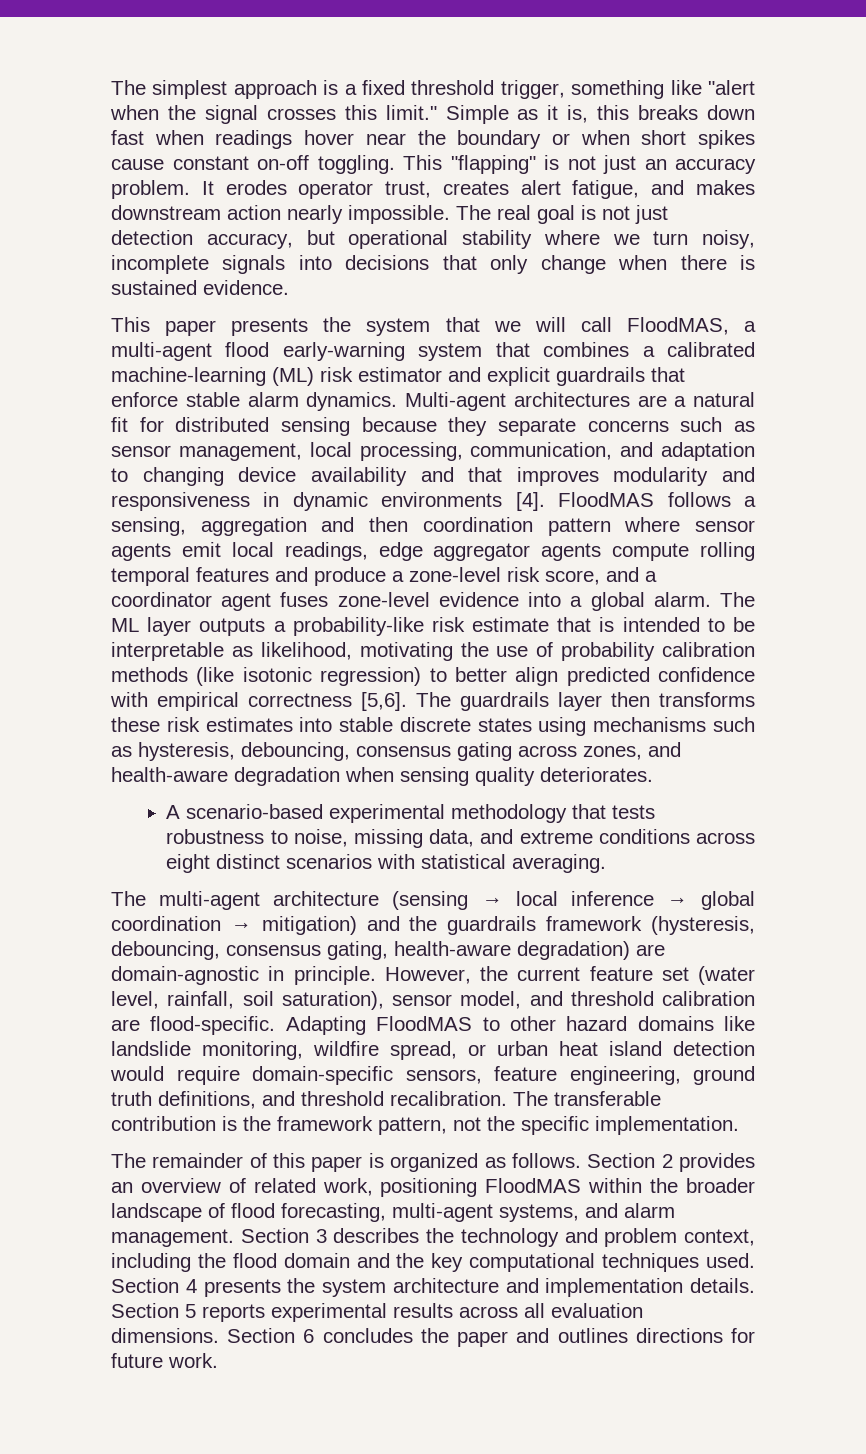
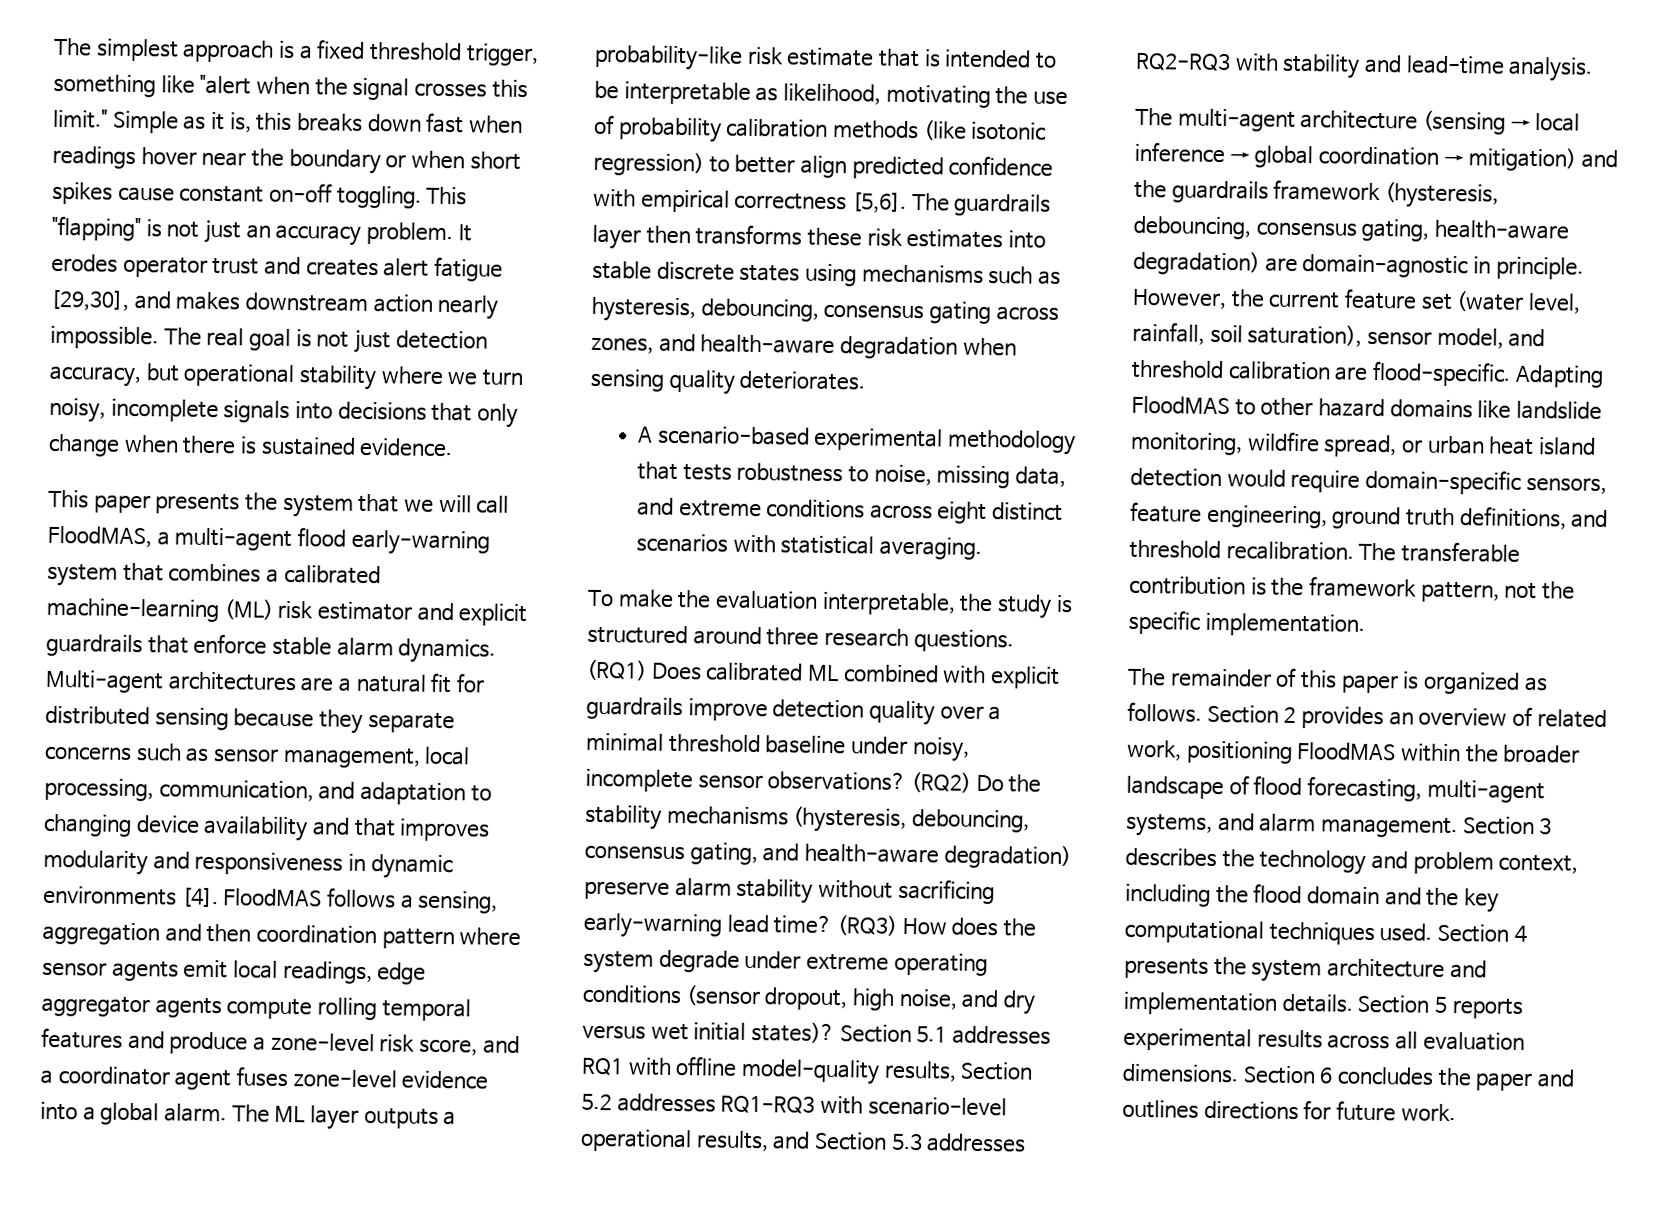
[385,180,640,199] trust, creates alert fatigue, -> [212,256,503,282] [50,289,129,311] trust and creates alert fatigue [29,30],
(607, 863) none -> [587,589,1073,619] [587,624,1014,653] [586,659,1061,689] [586,696,1002,726] [586,732,970,762] [585,768,1042,793] [585,804,1030,834] [584,842,1071,870] [584,878,995,905] [583,912,1037,939] [583,949,988,977] [582,984,1036,1015] [582,1022,1052,1045] [581,1056,1034,1085] [581,1093,1007,1117] [580,1128,1027,1153] [1135,51,1594,82] // To make the evaluation interpretable, the study is structured around three research questions. (RQ1) Does calibrated ML combined with explicit guardrails improve detection quality over a minimal threshold baseline under noisy, incomplete sensor observations? (RQ2) Do the stability mechanisms (hysteresis, debouncing, consensus gating, and health-aware degradation) preserve alarm stability without sacrificing early-warning lead time? (RQ3) How does the system degrade under extreme operating conditions (sensor dropout, high noise, and dry versus wet initial states)? Section 5.1 addresses RQ1 with offline model-quality results, Section 5.2 addresses RQ1-RQ3 with scenario-level operational results, and Section 5.3 addresses RQ2-RQ3 with stability and lead-time analysis.

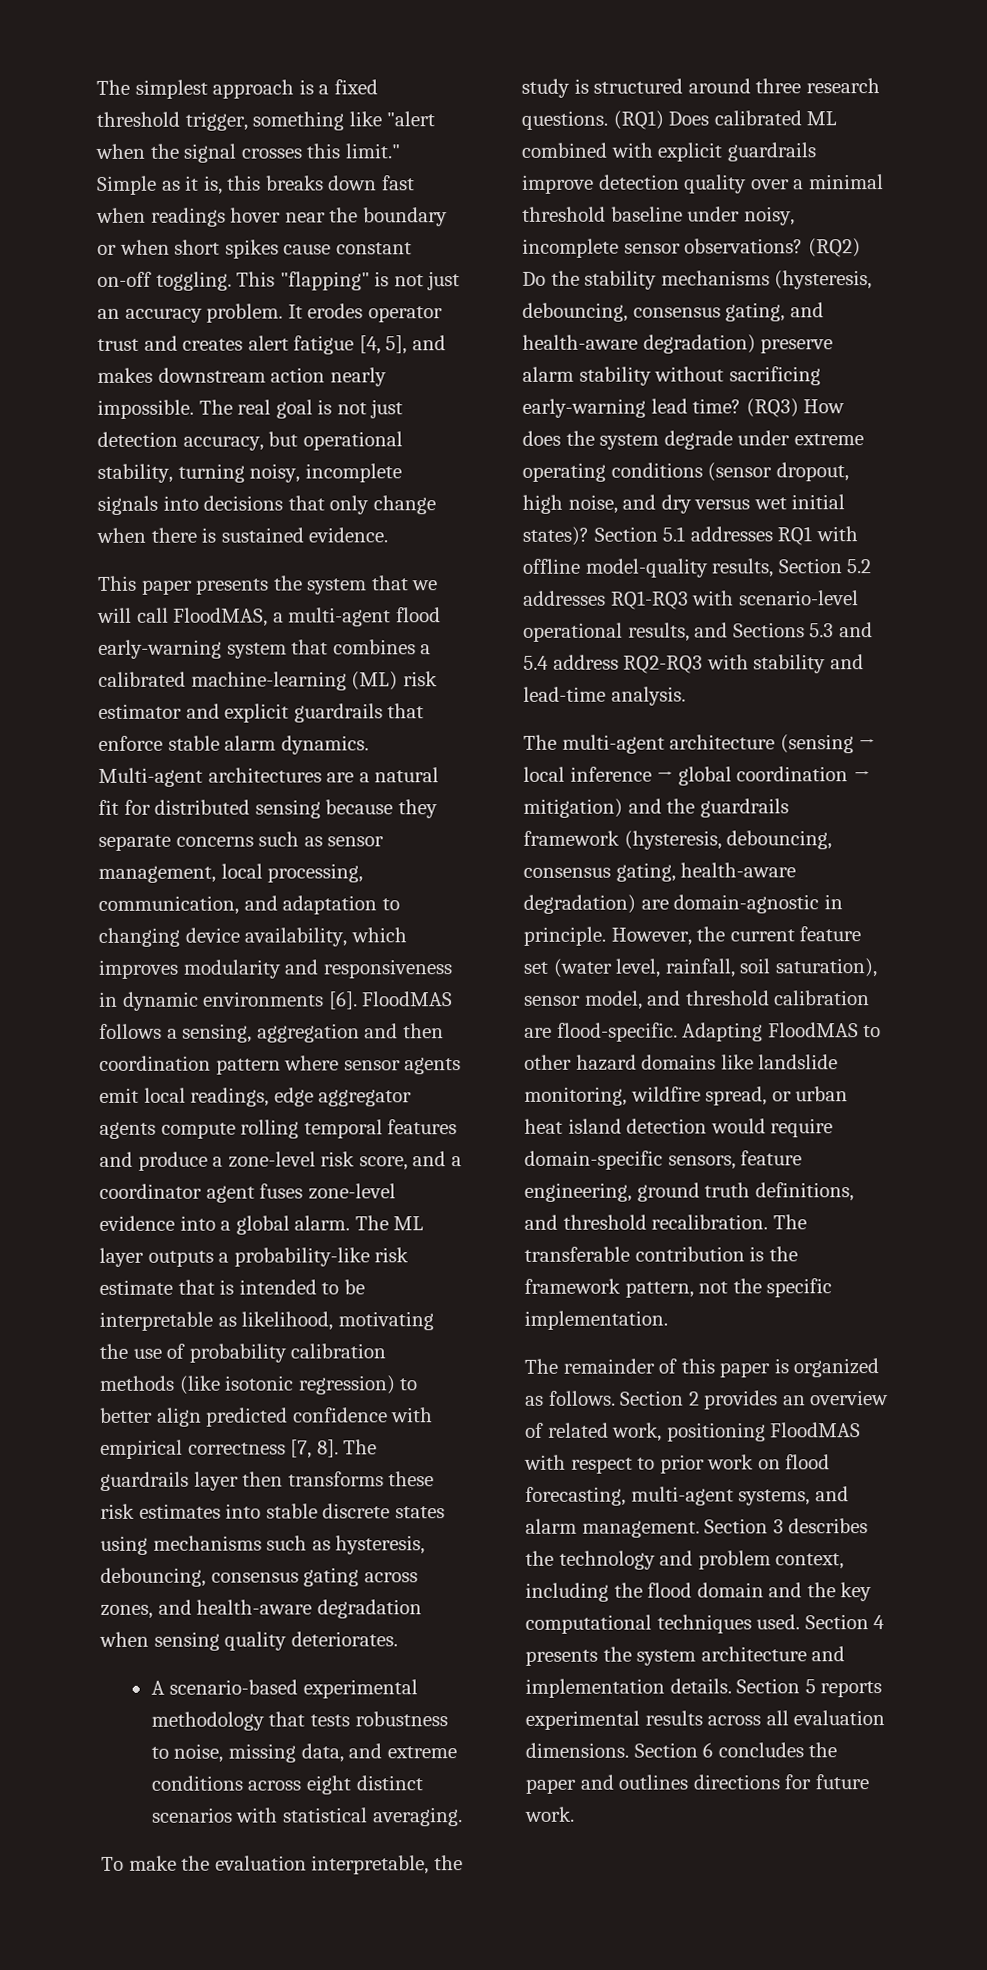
[50,289,129,311] [29,30], -> [358,335,408,355] [4, 5],
[298,365,523,391] stability where we turn -> [97,463,245,483] stability, turning
[203,815,396,842] availability and that -> [244,927,407,947] availability, which
[181,887,219,908] [4]. -> [328,991,358,1010] [6].
[851,192,907,213] [5,6]. -> [290,1439,339,1459] [7, 8].
[813,1131,1027,1153] Section 5.3 addresses -> [732,622,873,638] [523,654,619,670] Sections 5.3 and 5.4 address
[1401,743,1581,764] [1126,775,1250,800] within the broader landscape of -> [524,1454,781,1474] with respect to prior work on

